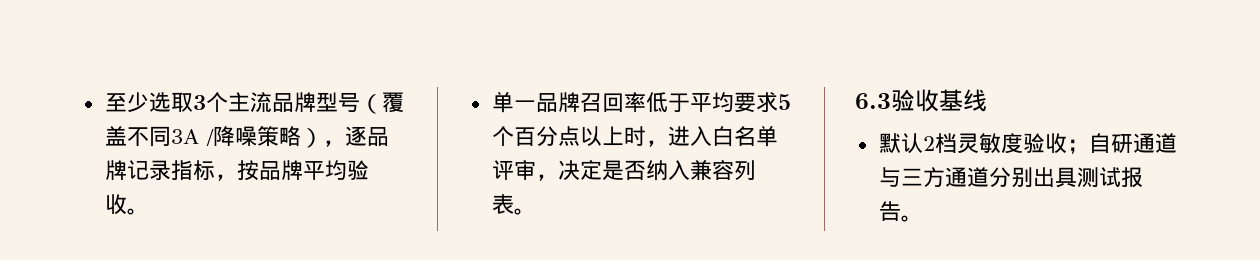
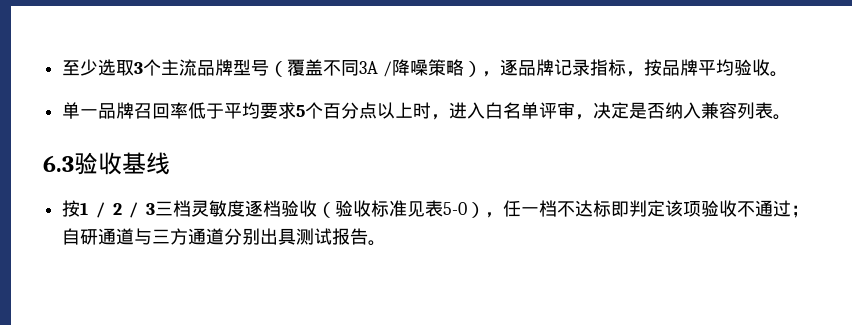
[878,133,1067,154] 默认2档灵敏度验收 -> [62,200,791,218] 按1 / 2 / 3三档灵敏度逐档验收（验收标准见表5-0），任一档不达标即判定该项验收不通过

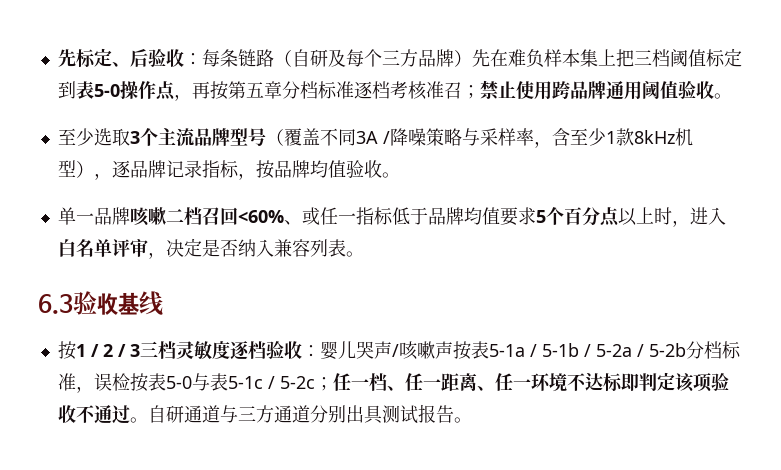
(62, 68) none -> [57,48,742,68] [57,80,732,101] 先标定、后验收：每条链路（自研及每个三方品牌）先在难负样本集上把三档阈值标定到表5-0操作点，再按第五章分档标准逐档考核准召；禁止使用跨品牌通用阈值验收。 //
(464, 67) none -> [461,128,693,148] [57,160,76,177] 与采样率，含至少1款8kHz机型
[697,59,734,76] 平均 -> [309,160,346,178] 均值
[134,102,261,119] 召回率低于平均 -> [129,207,500,226] 咳嗽二档召回<60%、或任一指标低于品牌均值
[317,200,557,218] （验收标准见表5-0），任一档 -> [301,341,741,360] [57,373,567,393] ：婴儿哭声/咳嗽声按表5-1a / 5-1b / 5-2a / 5-2b分档标准，误检按表5-0与表5-1c / 5-2c；任一档、任一距离、任一环境
[791,205,809,218] ； -> [129,417,148,423] 。

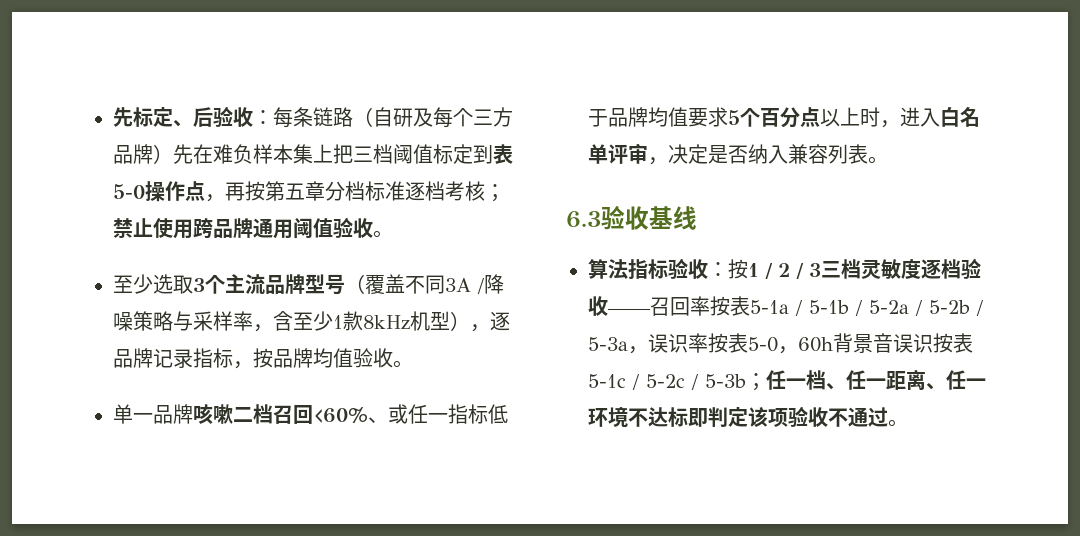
[425,81,462,99] 准召 -> (485, 191) none
(163, 303) none -> [588,258,728,279] 算法指标验收：
[301,341,453,360] ：婴儿哭声/咳嗽声 -> [608,296,710,316] ——召回率
[685,341,741,359] [57,373,210,393] 分档标准，误检按表5-0与 -> [976,300,984,316] [588,333,953,354] / 5-3a，误识率按表5-0，60h背景音误识按
(315, 382) none -> [691,374,746,390] / 5-3b
[147,404,472,424] 自研通道与三方通道分别出具测试报告。 -> (908, 423) none

